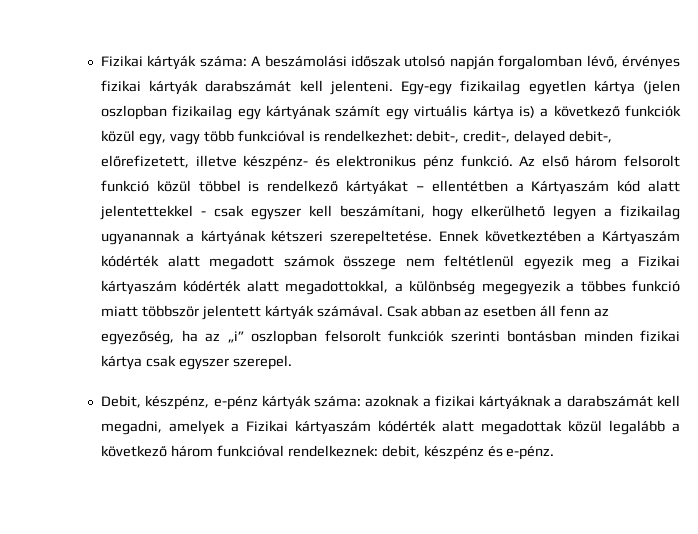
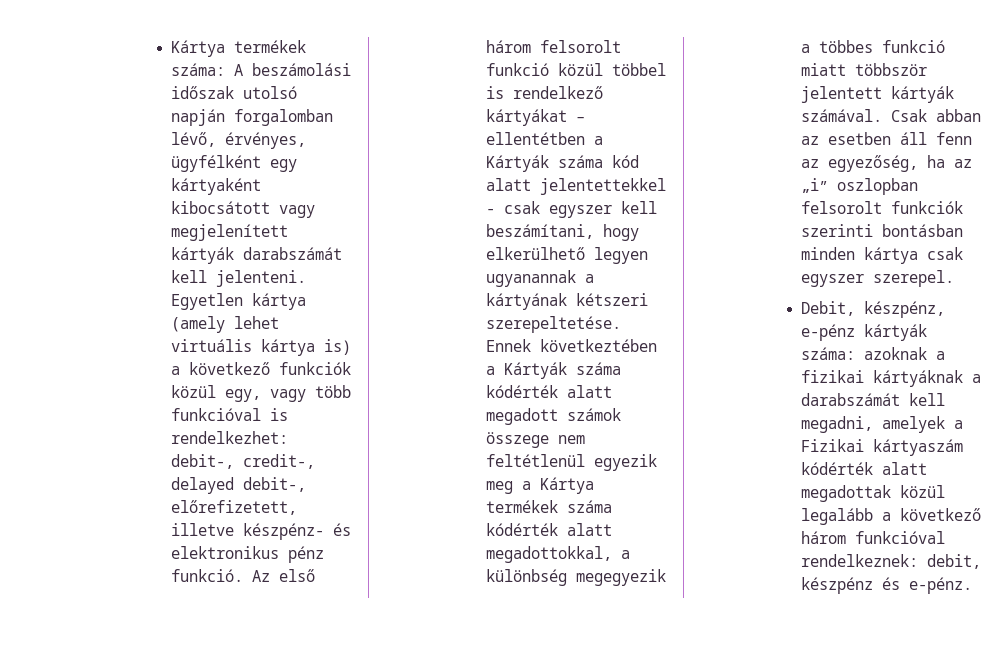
[101,55,197,70] Fizikai kártyák -> [170,40,306,57] Kártya termékek
[622,56,680,70] [101,80,680,95] [101,105,409,120] érvényes fizikai kártyák darabszámát kell jelenteni. Egy-egy fizikailag egyetlen kártya (jelen oszlopban fizikailag egy kártyának számít egy -> [224,132,306,149] [170,155,297,172] [170,178,261,195] [170,201,315,218] [170,224,288,241] [170,247,342,264] [170,270,306,287] [170,293,306,310] [170,316,279,333] érvényes, ügyfélként egy kártyaként kibocsátott vagy megjelenített kártyák darabszámát kell jelenteni. Egyetlen kártya (amely lehet
[531,181,610,195] Kártyaszám -> [485,155,603,172] Kártyák száma
[604,205,680,220] a fizikailag -> (648, 255) none
[602,231,680,245] Kártyaszám -> [503,362,621,379] Kártyák száma
[637,255,680,267] [101,280,178,295] Fizikai kártyaszám -> [539,477,594,494] [485,500,612,513] Kártya termékek száma
[640,330,680,342] fizikai -> (855, 253) none

